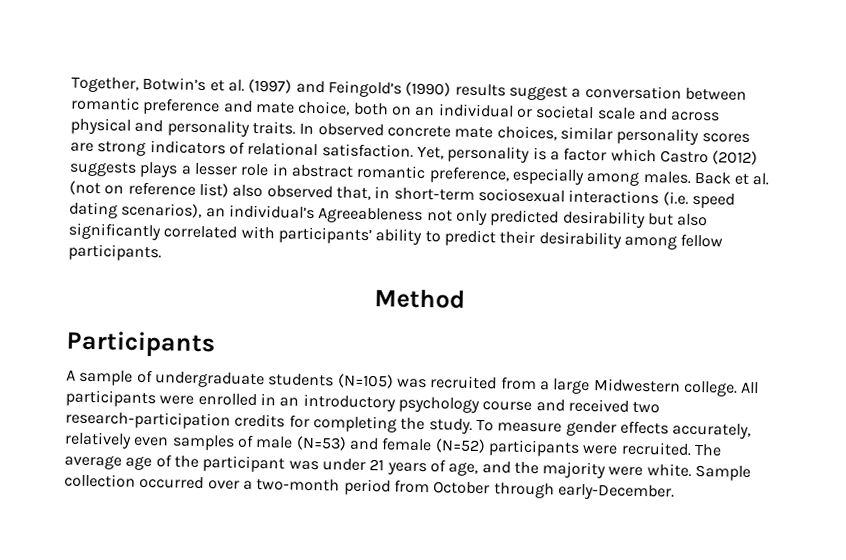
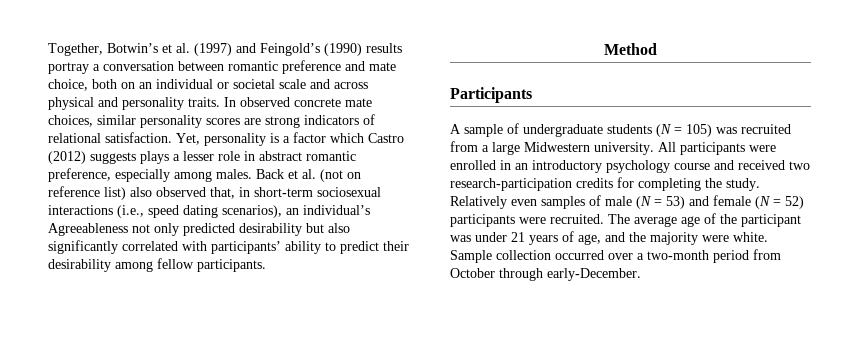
[508,85,568,101] suggest -> [48,62,89,74] portray
[662,191,689,206] (i.e. -> [117,205,144,218] (i.e.,
[337,373,394,389] (N=105) -> [656,124,712,137] (N = 105)
[682,380,738,397] college. -> [594,142,654,155] university.
[475,418,752,439] [64,431,486,454] To measure gender effects accurately, relatively even samples of male (N=53) and female (N=52) -> [450,195,804,209] Relatively even samples of male (N = 53) and female (N = 52)

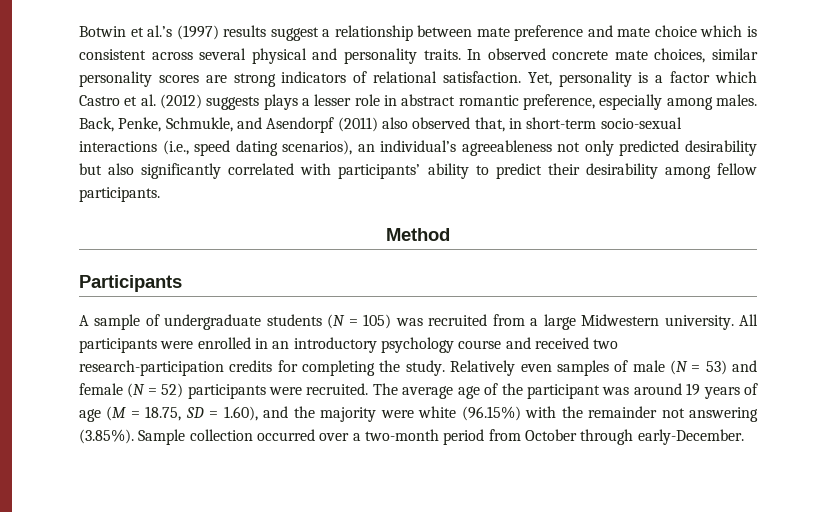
[48,43,402,56] [48,60,396,74] [48,79,368,91] Together, Botwin’s et al. (1997) and Feingold’s (1990) results portray a conversation between romantic preference and mate choice, both on an individual or societal scale and across -> [79,25,757,41] [79,48,247,60] Botwin et al.’s (1997) results suggest a relationship between mate preference and mate choice which is consistent across several
(404, 138) none -> [124,94,156,106] et al.
[256,169,361,182] [48,186,126,200] Back et al. (not on reference list) -> [79,117,378,133] Back, Penke, Schmukle, and Asendorpf (2011)
[317,187,381,197] sociosexual -> [600,117,682,129] socio-sexual
[48,223,128,236] Agreeableness -> [461,140,552,156] agreeableness
[475,231,768,245] under 21 years of age, and the majority were white. -> [633,383,758,399] [79,406,759,422] [79,429,134,444] around 19 years of age (M = 18.75, SD = 1.60), and the majority were white (96.15%) with the remainder not answering (3.85%).

